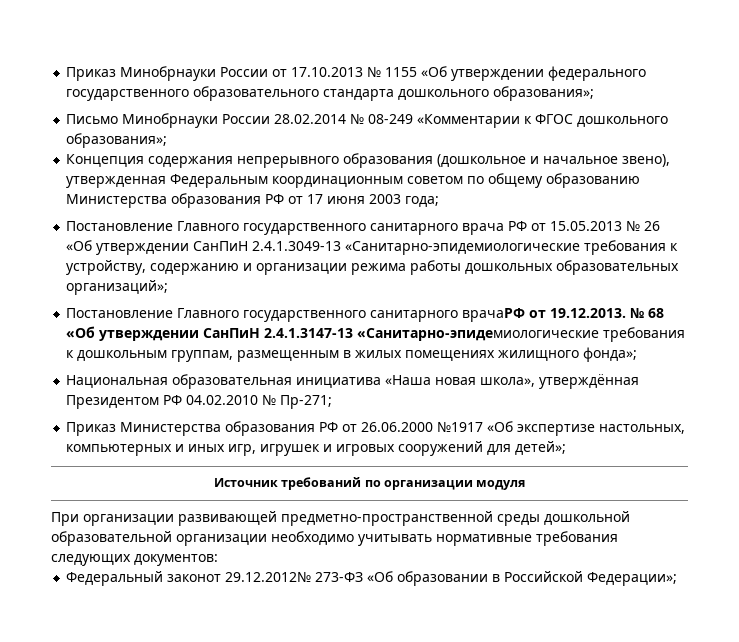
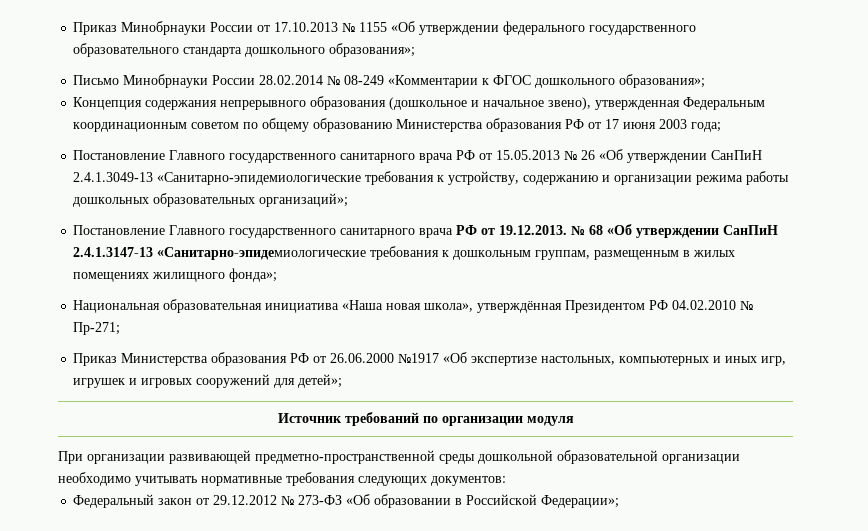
[462,308,526,322] врачаРФ -> [419,225,478,238] врача РФ
[167,571,312,582] законот 29.12.2012№ -> [158,495,295,505] закон от 29.12.2012 №

